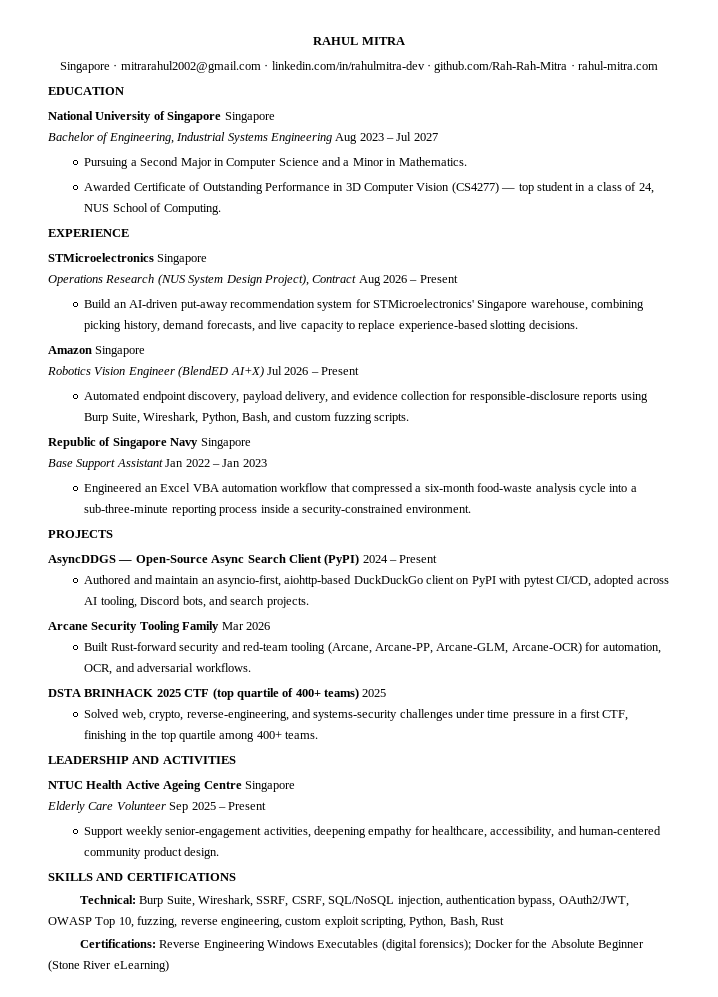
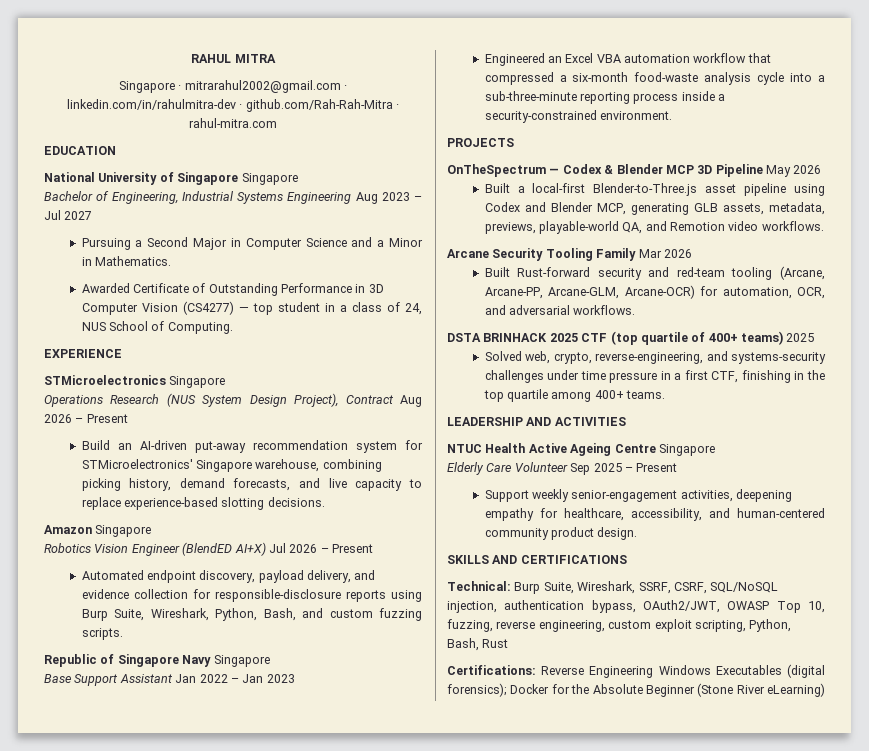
[48,554,438,566] [84,575,669,587] [84,596,309,608] AsyncDDGS — Open-Source Async Search Client (PyPI) 2024 – Present // Authored and maintain an asyncio-first, aiohttp-based DuckDuckGo client on PyPI with pytest CI/CD, adopted across AI tooling, Discord bots, and search projects. -> [447,164,822,177] [484,183,825,196] [484,202,825,215] [484,221,824,234] OnTheSpectrum — Codex & Blender MCP 3D Pipeline May 2026 // Built a local-first Blender-to-Three.js asset pipeline using Codex and Blender MCP, generating GLB assets, metadata, previews, playable-world QA, and Remotion video workflows.

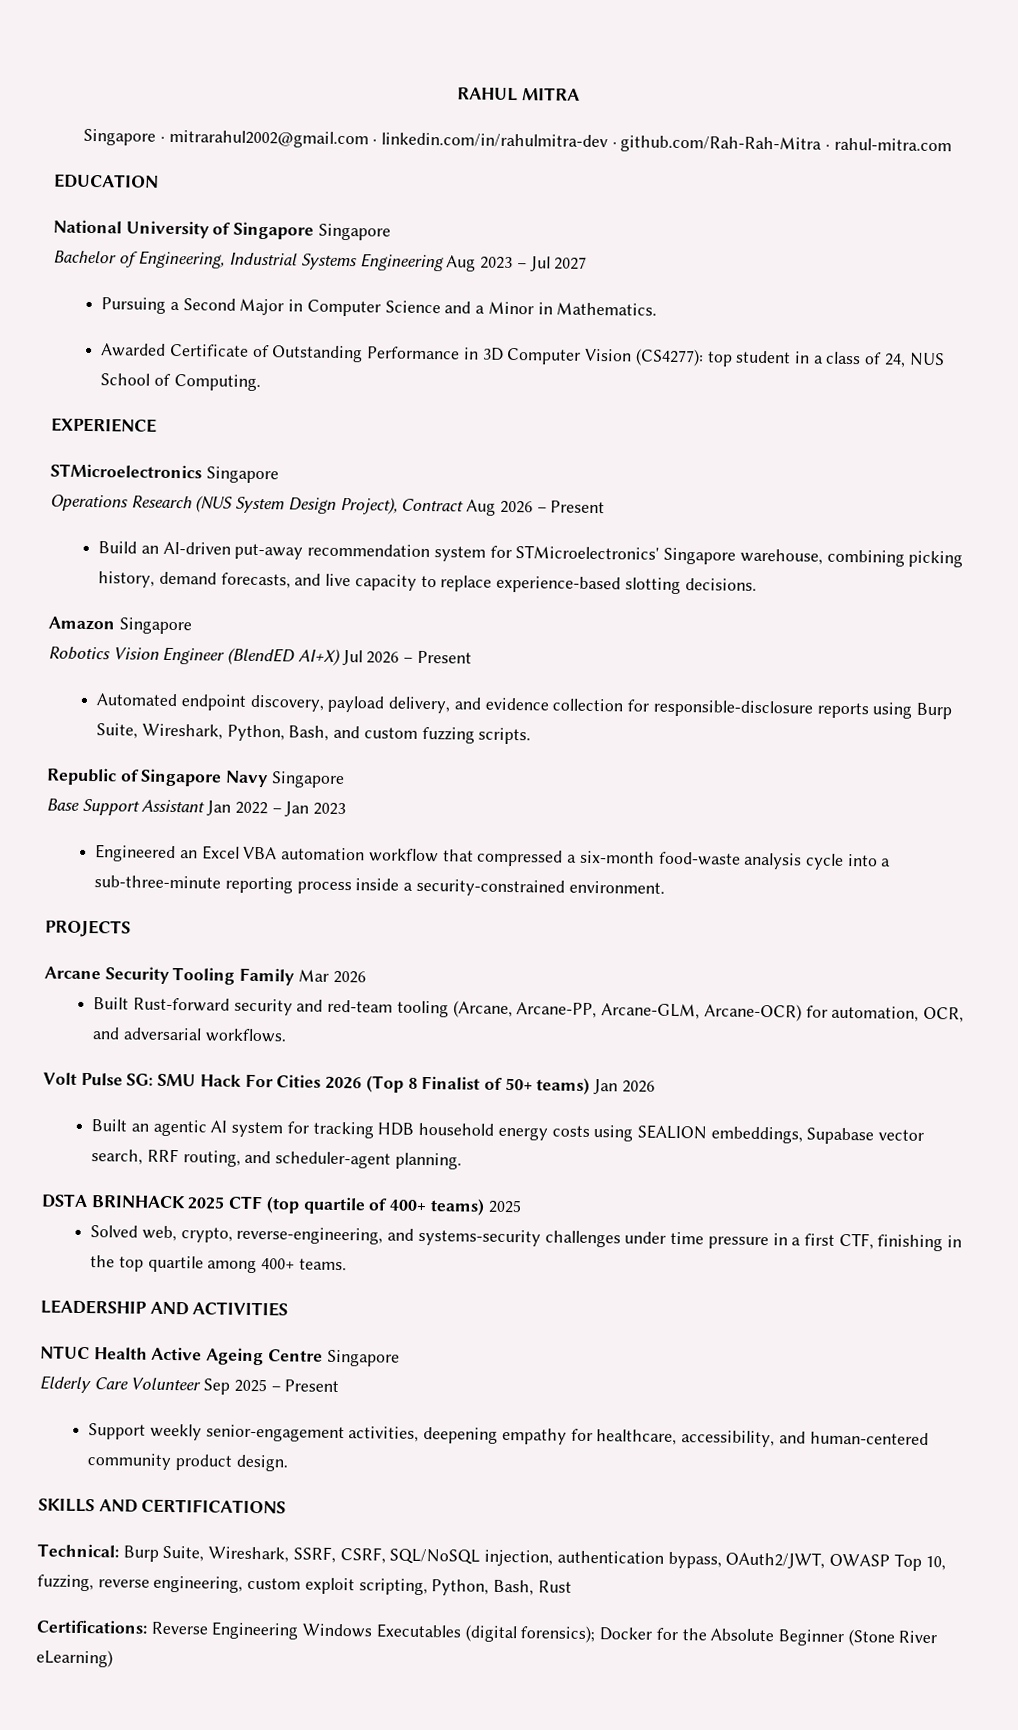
[182,301,249,315] (CS4277) — -> [634,348,704,367] (CS4277):
[447,164,822,177] [484,183,825,196] [484,202,825,215] [484,221,824,234] // OnTheSpectrum — Codex & Blender MCP 3D Pipeline May 2026 // Built a local-first Blender-to-Three.js asset pipeline using Codex and Blender MCP, generating GLB assets, metadata, previews, playable-world QA, and Remotion video workflows. -> (131, 928) none
(636, 310) none -> [43,1072,655,1095] [91,1119,925,1145] [91,1148,462,1170] // Volt Pulse SG: SMU Hack For Cities 2026 (Top 8 Finalist of 50+ teams) Jan 2026 // Built an agentic AI system for tracking HDB household energy costs using SEALION embeddings, Supabase vector search, RRF routing, and scheduler-agent planning.

